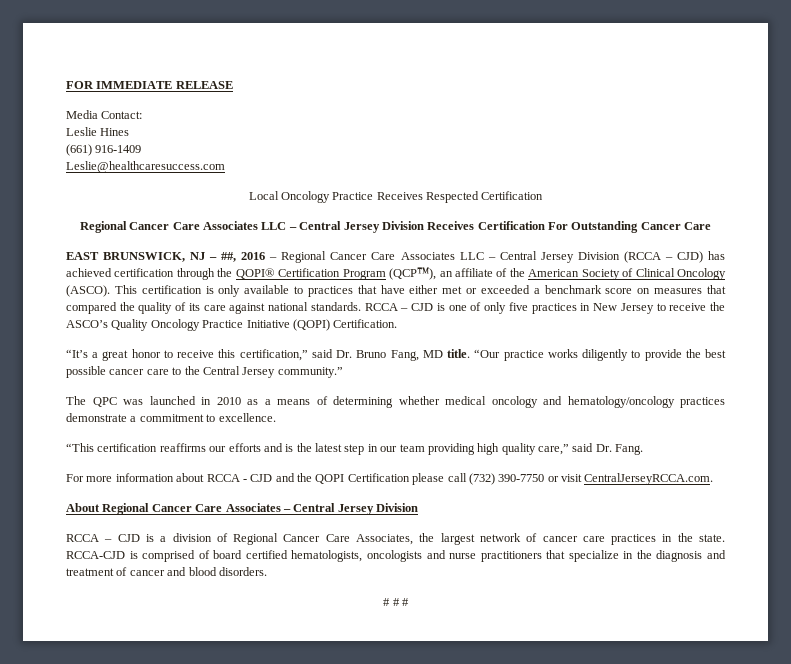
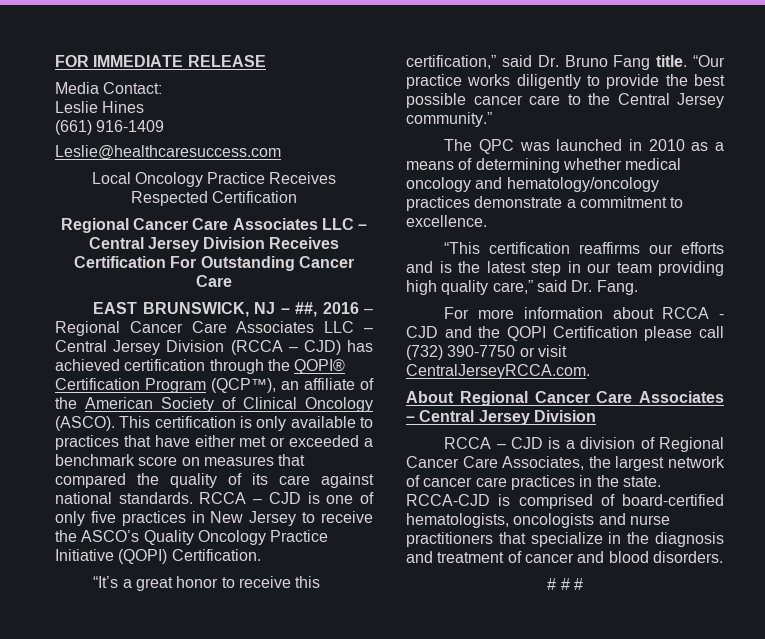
[390,350,443,361] Fang, MD -> [613,55,651,70] Fang
[213,550,288,559] board certified -> [622,494,724,506] board-certified

